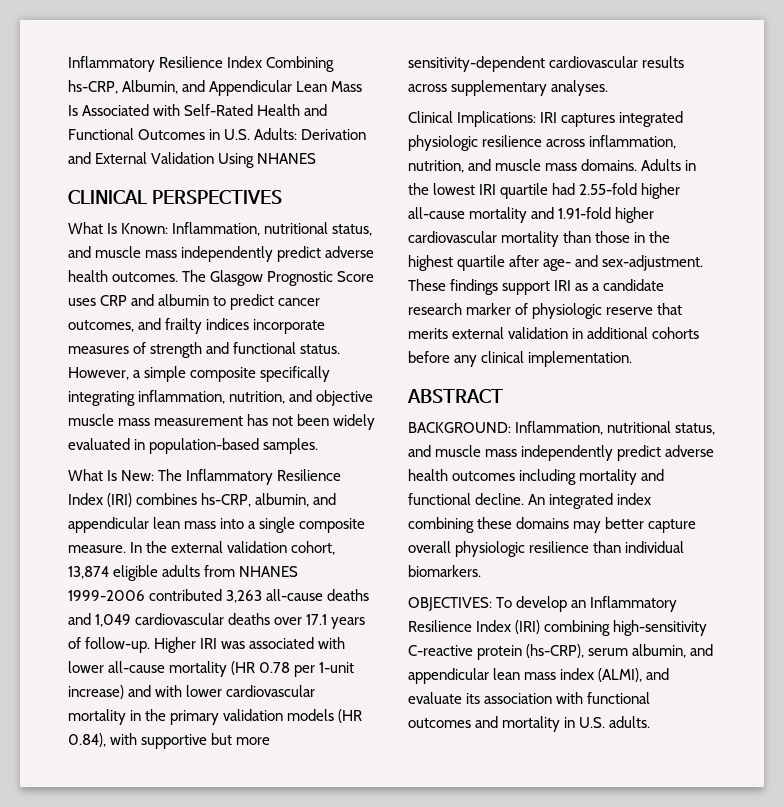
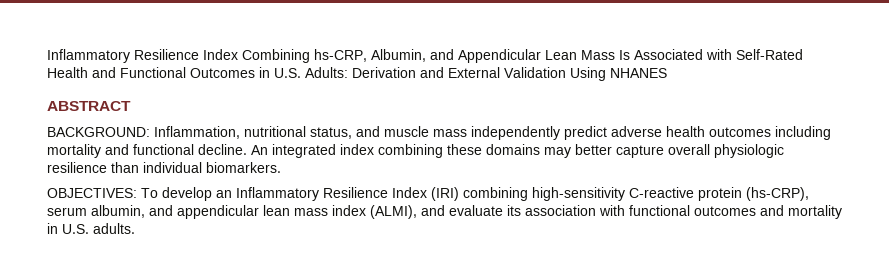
[68,190,282,204] [68,222,373,236] [68,246,375,262] [68,270,375,286] [68,294,321,310] [68,318,326,334] [68,342,341,358] [68,366,331,382] [68,390,374,406] [68,414,376,430] [68,438,319,454] [68,469,342,485] [68,493,337,507] [68,517,366,533] [68,541,336,555] [68,565,299,581] [68,589,370,603] [68,613,366,629] [68,637,346,653] [68,661,355,677] [68,685,316,699] [68,709,363,725] [68,733,271,749] [408,56,685,72] [408,80,609,96] [408,111,684,127] [408,135,677,151] [408,159,697,173] [408,183,681,199] [408,207,655,223] [408,231,671,247] [408,255,704,271] [408,279,665,295] [408,303,683,319] [408,327,700,339] [408,351,633,367] // CLINICAL PERSPECTIVES // What Is Known: Inflammation, nutritional status, and muscle mass independently predict adverse health outcomes. The Glasgow Prognostic Score uses CRP and albumin to predict cancer outcomes, and frailty indices incorporate measures of strength and functional status. However, a simple composite specifically integrating inflammation, nutrition, and objective muscle mass measurement has not been widely evaluated in population-based samples. // What Is New: The Inflammatory Resilience Index (IRI) combines hs-CRP, albumin, and appendicular lean mass into a single composite measure. In the external validation cohort, 13,874 eligible adults from NHANES 1999-2006 contributed 3,263 all-cause deaths and 1,049 cardiovascular deaths over 17.1 years of follow-up. Higher IRI was associated with lower all-cause mortality (HR 0.78 per 1-unit increase) and with lower cardiovascular mortality in the primary validation models (HR 0.84), with supportive but more sensitivity-dependent cardiovascular results across supplementary analyses. // Clinical Implications: IRI captures integrated physiologic resilience across inflammation, nutrition, and muscle mass domains. Adults in the lowest IRI quartile had 2.55-fold higher all-cause mortality and 1.91-fold higher cardiovascular mortality than those in the highest quartile after age- and sex-adjustment. These findings support IRI as a candidate research marker of physiologic reserve that merits external validation in additional cohorts before any clinical implementation. -> (667, 73) none

